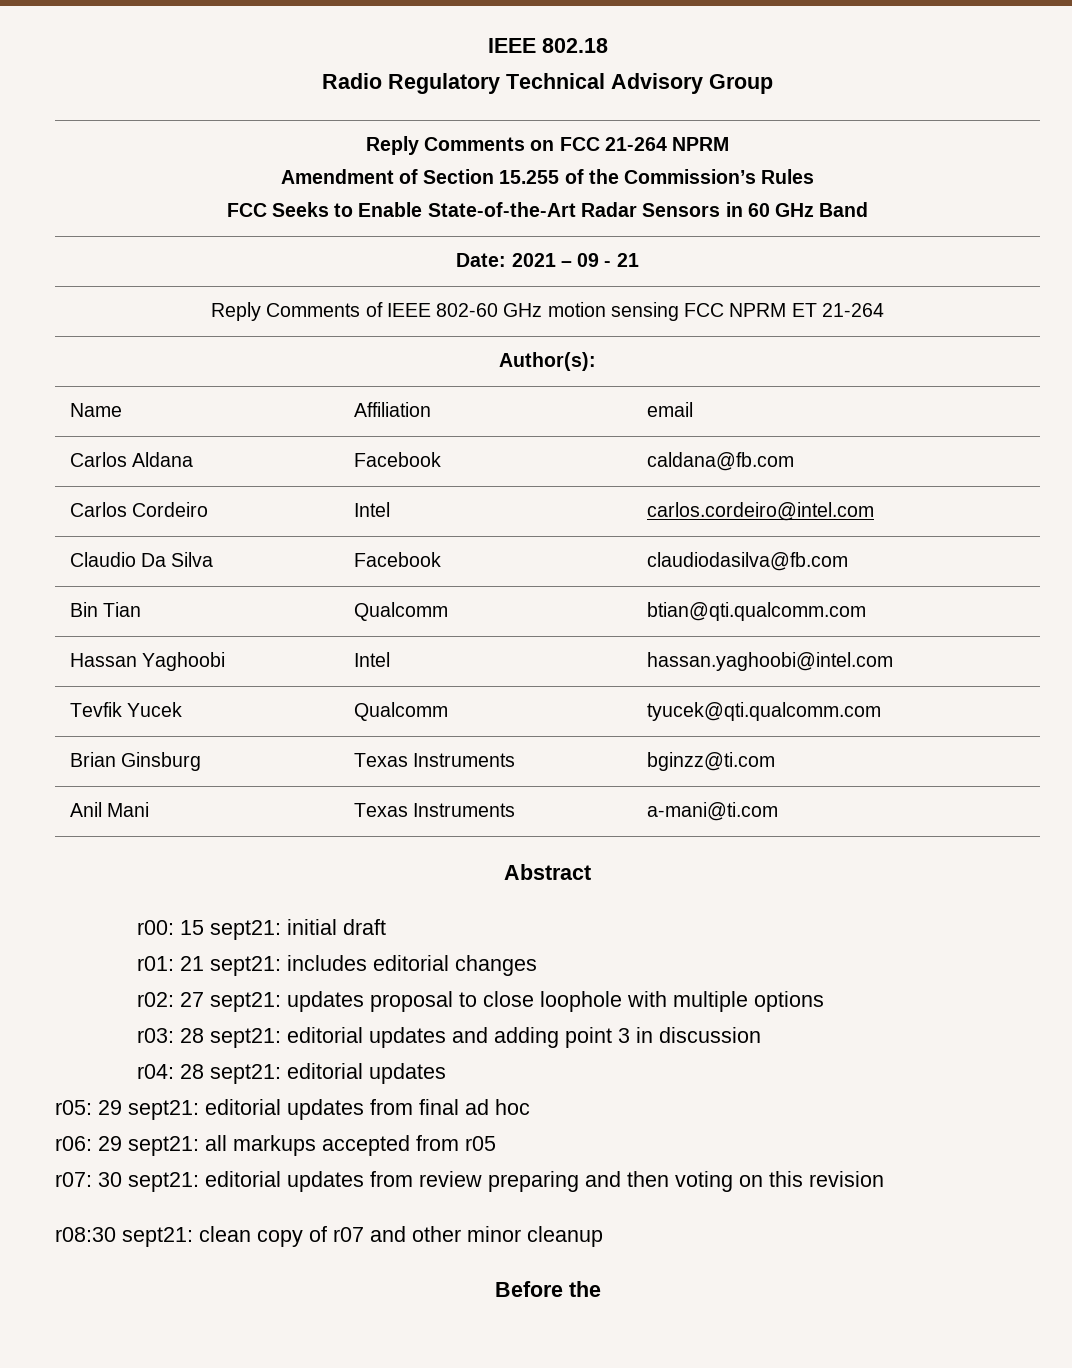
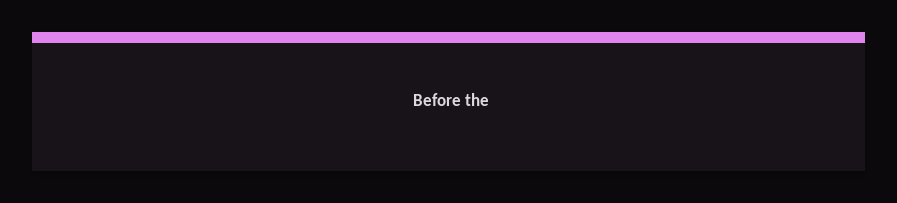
[487,38,608,53] [322,73,773,94] [365,136,730,155] [280,169,815,184] [226,202,869,217] [456,253,639,267] [211,302,884,321] [499,352,596,371] [69,403,122,417] [353,402,431,417] [646,402,693,417] [69,452,194,467] [353,452,441,467] [646,452,794,471] [69,502,209,517] [353,502,390,517] [646,502,874,521] [69,552,214,567] [353,552,441,567] [646,552,848,571] [69,602,142,617] [353,602,448,621] [646,602,866,621] [69,652,226,671] [353,652,390,667] [646,652,893,671] [69,702,183,717] [353,702,448,721] [646,702,881,721] [69,752,202,771] [353,753,516,767] [646,752,775,771] [69,802,150,817] [353,803,516,817] [646,802,778,821] [504,864,591,880] [136,919,386,940] [136,955,537,976] [136,991,824,1012] [136,1027,761,1048] [136,1063,446,1084] [55,1099,530,1120] [55,1135,496,1156] [55,1171,884,1192] [55,1226,603,1247] IEEE 802.18 // Radio Regulatory Technical Advisory Group // Reply Comments on FCC 21-264 NPRM // Amendment of Section 15.255 of the Commission’s Rules // FCC Seeks to Enable State-of-the-Art Radar Sensors in 60 GHz Band // Date: 2021 – 09 - 21 // Reply Comments of IEEE 802-60 GHz motion sensing FCC NPRM ET 21-264 // Author(s): // Name | Affiliation | email // Carlos Aldana | Facebook | caldana@fb.com // Carlos Cordeiro | Intel | carlos.cordeiro@intel.com // Claudio Da Silva | Facebook | claudiodasilva@fb.com // Bin Tian | Qualcomm | btian@qti.qualcomm.com // Hassan Yaghoobi | Intel | hassan.yaghoobi@intel.com // Tevfik Yucek | Qualcomm | tyucek@qti.qualcomm.com // Brian Ginsburg | Texas Instruments | bginzz@ti.com // Anil Mani | Texas Instruments | a-mani@ti.com // Abstract // r00: 15 sept21: initial draft // r01: 21 sept21: includes editorial changes // r02: 27 sept21: updates proposal to close loophole with multiple options // r03: 28 sept21: editorial updates and adding point 3 in discussion // r04: 28 sept21: editorial updates // r05: 29 sept21: editorial updates from final ad hoc // r06: 29 sept21: all markups accepted from r05 // r07: 30 sept21: editorial updates from review preparing and then voting on this revision // r08:30 sept21: clean copy of r07 and other minor cleanup // -> (412, 99) none

